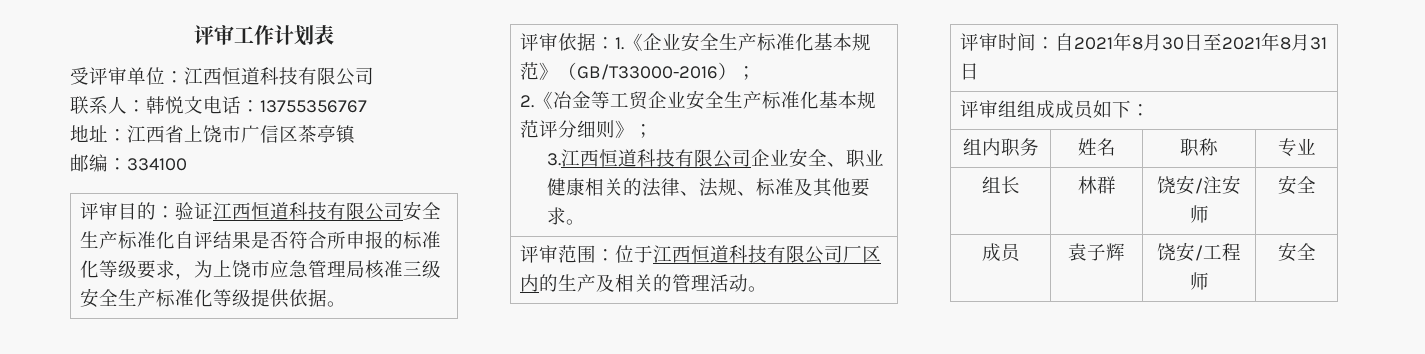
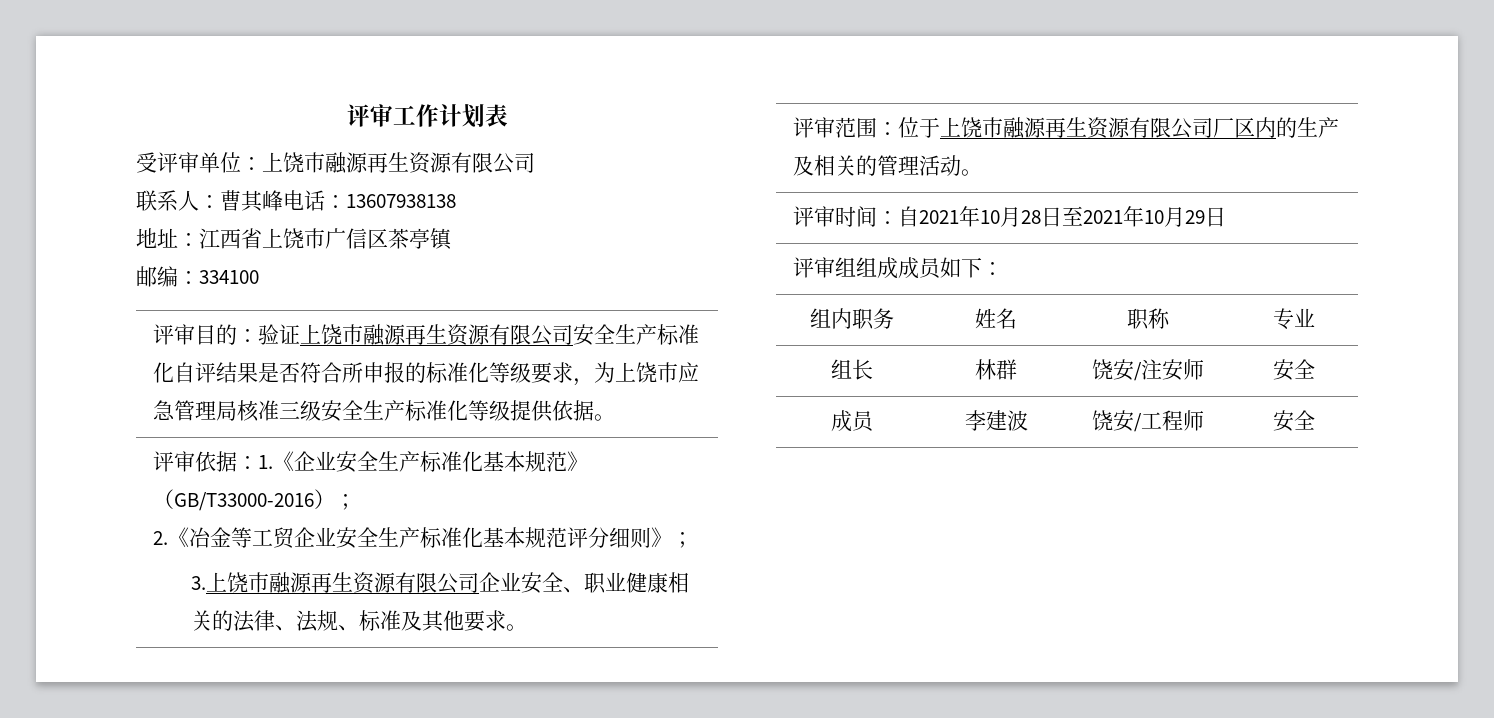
[184,67,298,85] 江西恒道科技 -> [262,152,452,174] 上饶市融源再生资源
[146,96,367,114] 韩悦文电话：13755356767 -> [220,190,456,212] 曹其峰电话：13607938138
[213,202,328,220] 江西恒道科技 -> [299,324,490,346] 上饶市融源再生资源
[561,149,676,167] 江西恒道科技 -> [206,572,397,594] 上饶市融源再生资源
[653,245,768,263] 江西恒道科技 -> [939,117,1130,139] 上饶市融源再生资源
[1132,32,1328,51] 8月30日至2021年8月31 -> [979,206,1205,227] 10月28日至2021年10月29
[1068,243,1125,261] 袁子辉 -> [964,410,1028,431] 李建波

